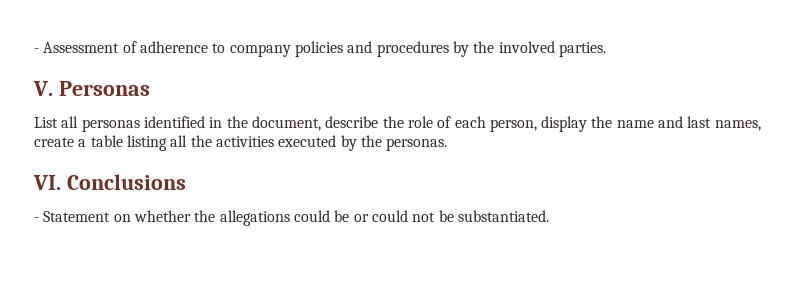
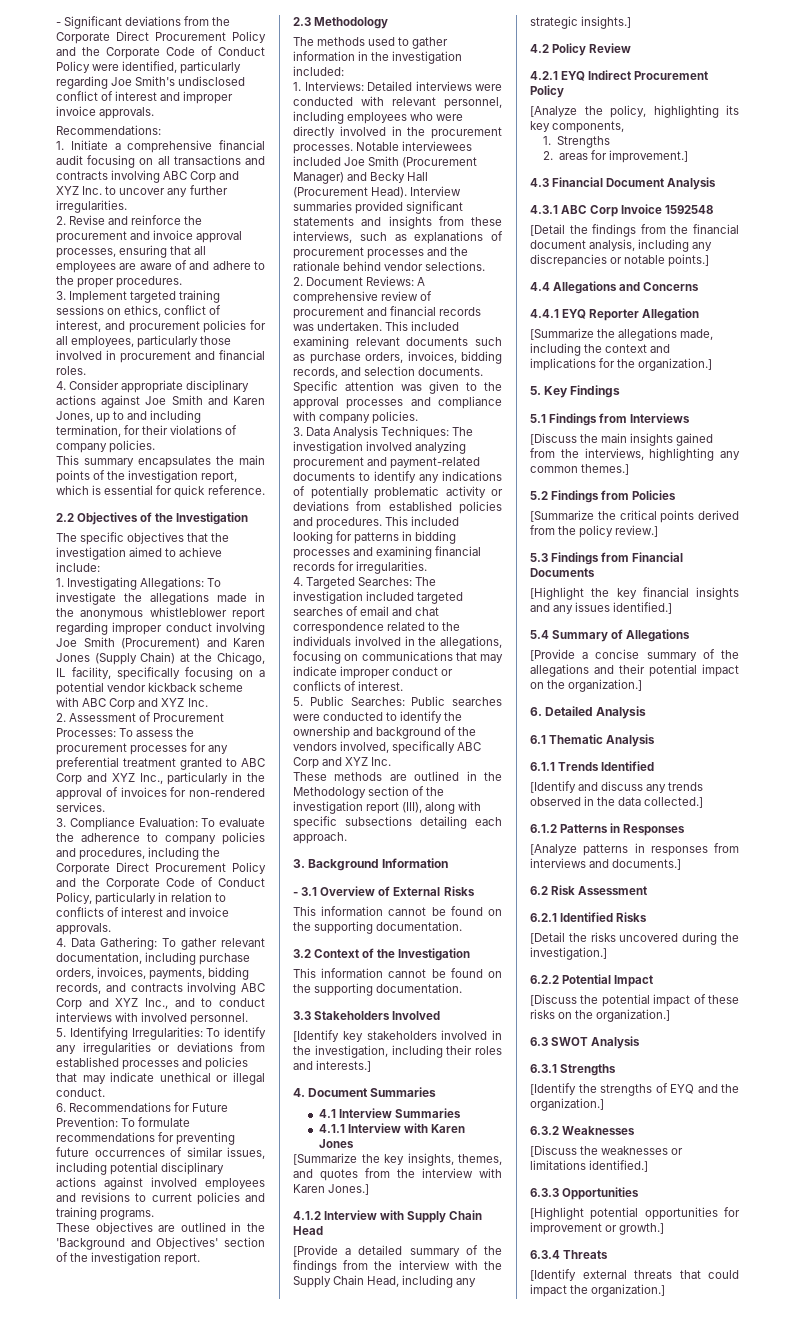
[34,41,137,53] - Assessment of -> [56,16,231,29] [56,31,266,44] [56,46,265,59] [56,61,242,74] [56,76,246,89] [56,91,234,104] [56,106,155,119] [56,125,161,135] [56,140,265,153] [56,155,265,168] [56,170,240,183] [56,185,228,197] [56,200,127,213] [56,215,203,225] [56,230,243,243] [56,245,207,258] [56,260,265,273] [56,276,183,288] [56,290,221,303] [56,305,222,317] [56,320,266,333] [56,335,232,348] [56,350,265,363] [56,366,86,375] [56,380,250,393] [56,395,265,408] [56,410,202,423] [56,425,238,437] [56,440,156,453] [56,455,265,468] [56,470,238,483] [56,485,265,498] [56,512,249,525] [56,532,230,545] [56,547,223,560] [56,562,100,572] [56,577,222,590] [56,592,265,605] [56,607,265,620] [56,622,265,635] [56,637,265,649] [56,652,265,665] [56,667,265,680] [56,682,244,695] [56,697,208,710] [56,712,225,722] [56,728,195,737] [56,742,229,755] [56,757,265,770] [56,772,265,785] [56,787,265,800] [56,802,105,812] [56,817,265,830] [56,833,74,842] - Significant deviations from the Corporate Direct Procurement Policy and the Corporate Code of Conduct Policy were identified, particularly regarding Joe Smith's undisclosed conflict of interest and improper invoice approvals. // Recommendations: // 1. Initiate a comprehensive financial audit focusing on all transactions and contracts involving ABC Corp and XYZ Inc. to uncover any further irregularities. // 2. Revise and reinforce the procurement and invoice approval processes, ensuring that all employees are aware of and adhere to the proper procedures. // 3. Implement targeted training sessions on ethics, conflict of interest, and procurement policies for all employees, particularly those involved in procurement and financial roles. // 4. Consider appropriate disciplinary actions against Joe Smith and Karen Jones, up to and including termination, for their violations of company policies. // This summary encapsulates the main points of the investigation report, which is essential for quick reference. // 2.2 Objectives of the Investigation // The specific objectives that the investigation aimed to achieve include: // 1. Investigating Allegations: To investigate the allegations made in the anonymous whistleblower report regarding improper conduct involving Joe Smith (Procurement) and Karen Jones (Supply Chain) at the Chicago, IL facility, specifically focusing on a potential vendor kickback scheme with ABC Corp and XYZ Inc. // 2. Assessment of Procurement Processes: To assess the procurement processes for any preferential treatment granted to ABC Corp and XYZ Inc., particularly in the approval of invoices for non-rendered services. // 3. Compliance Evaluation: To evaluate the
[376,41,606,57] [33,81,150,96] [34,116,761,132] [34,135,448,151] [33,174,186,190] [34,210,549,226] procedures by the involved parties. // V. Personas // List all personas identified in the document, describe the role of each person, display the name and last names, create a table listing all the activities executed by the personas. // VI. Conclusions // - Statement on whether the allegations could be or could not be substantiated. -> [79,847,221,860] [56,862,266,875] [56,877,265,890] [56,892,227,905] [56,907,230,917] [56,923,111,935] [56,937,265,950] [56,952,251,965] [56,967,250,980] [56,982,265,995] [56,998,265,1010] [56,1012,249,1025] [56,1027,266,1040] [56,1042,265,1055] [56,1057,249,1070] [56,1072,265,1085] [56,1088,105,1097] [56,1102,229,1112] [56,1117,191,1127] [56,1132,236,1145] [56,1147,265,1159] [56,1162,225,1175] [56,1177,265,1190] [56,1192,265,1205] [56,1207,155,1220] [56,1222,265,1234] [56,1237,265,1250] [56,1252,201,1265] [293,17,389,29] [293,37,449,49] [293,51,463,64] [293,66,344,76] [293,81,502,91] [293,96,502,109] [293,111,464,124] [293,126,502,139] [293,141,473,154] [293,156,478,168] [293,172,429,184] [293,186,462,198] [293,201,464,214] [293,216,502,229] [293,231,503,244] [293,247,469,259] [293,261,486,271] [293,276,426,286] [293,291,433,304] [293,306,482,319] [293,321,460,331] [293,336,502,349] [293,351,502,364] [293,366,484,378] [293,381,502,394] [293,396,502,409] [293,411,419,424] [293,426,474,439] [293,441,467,454] [293,457,481,469] [293,471,502,483] [293,486,503,499] [293,501,502,514] [293,516,460,529] [293,531,457,544] [293,546,482,559] [293,561,428,574] [293,577,437,589] [293,591,464,604] [293,606,440,616] [293,622,461,634] [293,636,502,649] [293,651,503,664] [293,666,454,679] [293,681,404,691] [293,696,502,706] [293,711,463,723] [293,726,477,739] [293,741,482,754] [293,757,392,769] [293,771,502,781] [293,786,445,799] [293,801,482,814] [293,816,502,829] [293,832,347,844] [293,858,449,871] [293,886,475,896] [293,906,502,916] [293,921,463,934] [293,948,471,961] [293,968,502,978] [293,983,463,996] [293,1011,441,1020] [293,1030,502,1042] [293,1045,502,1058] [293,1060,372,1072] [293,1087,437,1097] [318,1108,462,1118] [318,1123,466,1133] [318,1139,354,1148] [293,1153,502,1166] [293,1168,502,1181] [293,1184,370,1195] [293,1210,483,1223] [293,1226,323,1235] [293,1245,502,1257] [293,1260,502,1273] [293,1275,477,1288] [530,16,632,29] [530,43,632,56] [530,70,709,81] [530,85,564,98] [530,105,739,118] [530,121,625,133] [543,136,610,148] [543,150,689,163] [530,177,717,190] [530,204,714,217] [530,224,739,237] [530,239,713,252] [530,254,710,267] [530,281,700,294] [530,308,700,321] [530,328,714,341] [530,343,671,356] [530,358,713,371] [530,385,621,398] [530,413,691,426] [530,433,714,446] [530,448,740,461] [530,464,630,475] [530,490,677,503] [530,510,739,523] [530,525,659,538] [530,552,684,565] [530,568,595,577] [530,587,739,600] [530,602,673,614] [530,629,691,642] [530,649,739,661] [530,664,739,677] [530,679,643,692] [530,706,647,719] [530,734,656,747] [530,761,655,771] [530,781,704,793] [530,796,704,808] [530,823,686,836] [530,843,739,856] [530,858,682,870] [530,885,648,895] [530,912,648,922] [530,932,739,945] [530,947,607,960] [530,974,654,987] [530,994,739,1007] [530,1009,671,1022] [530,1036,641,1049] [530,1064,617,1076] [530,1083,739,1096] [530,1098,604,1111] [530,1126,636,1135] [530,1145,684,1157] [530,1160,649,1172] [530,1187,640,1200] [530,1207,740,1220] [530,1222,665,1235] [530,1250,609,1259] [530,1269,739,1281] [530,1284,666,1297] procedures, including the Corporate Direct Procurement Policy and the Corporate Code of Conduct Policy, particularly in relation to conflicts of interest and invoice approvals. // 4. Data Gathering: To gather relevant documentation, including purchase orders, invoices, payments, bidding records, and contracts involving ABC Corp and XYZ Inc., and to conduct interviews with involved personnel. // 5. Identifying Irregularities: To identify any irregularities or deviations from established processes and policies that may indicate unethical or illegal conduct. // 6. Recommendations for Future Prevention: To formulate recommendations for preventing future occurrences of similar issues, including potential disciplinary actions against involved employees and revisions to current policies and training programs. // These objectives are outlined in the 'Background and Objectives' section of the investigation report. // 2.3 Methodology // The methods used to gather information in the investigation included: // 1. Interviews: Detailed interviews were conducted with relevant personnel, including employees who were directly involved in the procurement processes. Notable interviewees included Joe Smith (Procurement Manager) and Becky Hall (Procurement Head). Interview summaries provided significant statements and insights from these interviews, such as explanations of procurement processes and the rationale behind vendor selections. // 2. Document Reviews: A comprehensive review of procurement and financial records was undertaken. This included examining relevant documents such as purchase orders, invoices, bidding records, and selection documents. Specific attention was given to the approval processes and compliance with company policies. // 3. Data Analysis Techniques: The investigation involved analyzing procurement and payment-related documents to identify any indications of potentially problematic activity or deviations from established policies and procedures. This included looking for patterns in bidding processes and examining financial records for irregularities. // 4. Targeted Searches: The investigation included targeted searches of email and chat correspondence related to the individuals involved in the allegations, focusing on communications that may indicate improper conduct or conflicts of interest. // 5. Public Searches: Public searches were conducted to identify the ownership and background of the vendors involved, specifically ABC Corp and XYZ Inc. // These methods are outlined in the Methodology section of the investigation report (III), along with specific subsections detailing each approach. // 3. Background Information // - 3.1 Overview of External Risks // This information cannot be found on the supporting documentation. // 3.2 Context of the Investigation // This information cannot be found on the supporting documentation. // 3.3 Stakeholders Involved // [Identify key stakeholders involved in the investigation, including their roles and interests.] // 4. Document Summaries // 4.1 Interview Summaries // 4.1.1 Interview with Karen Jones // [Summarize the key insights, themes, and quotes from the interview with Karen Jones.] // 4.1.2 Interview with Supply Chain Head // [Provide a detailed summary of the findings from the interview with the Supply Chain Head, including any strategic insights.] // 4.2 Policy Review // 4.2.1 EYQ Indirect Procurement Policy // [Analyze the policy, highlighting its key components, // 1. Strengths // 2. areas for improvement.] // 4.3 Financial Document Analysis // 4.3.1 ABC Corp Invoice 1592548 // [Detail the findings from the financial document analysis, including any discrepancies or notable points.] // 4.4 Allegations and Concerns // 4.4.1 EYQ Reporter Allegation // [Summarize the allegations made, including the context and implications for the organization.] // 5. Key Findings // 5.1 Findings from Interviews // [Discuss the main insights gained from the interviews, highlighting any common themes.] // 5.2 Findings from Policies // [Summarize the critical points derived from the policy review.] // 5.3 Findings from Financial Documents // [Highlight the key financial insights and any issues identified.] // 5.4 Summary of Allegations // [Provide a concise summary of the allegations and their potential impact on the organization.] // 6. Detailed Analysis // 6.1 Thematic Analysis // 6.1.1 Trends Identified // [Identify and discuss any trends observed in the data collected.] // 6.1.2 Patterns in Responses // [Analyze patterns in responses from interviews and documents.] // 6.2 Risk Assessment // 6.2.1 Identified Risks // [Detail the risks uncovered during the investigation.] // 6.2.2 Potential Impact // [Discuss the potential impact of these risks on the organization.] // 6.3 SWOT Analysis // 6.3.1 Strengths // [Identify the strengths of EYQ and the organization.] // 6.3.2 Weaknesses // [Discuss the weaknesses or limitations identified.] // 6.3.3 Opportunities // [Highlight potential opportunities for improvement or growth.] // 6.3.4 Threats // [Identify external threats that could impact the organization.]

